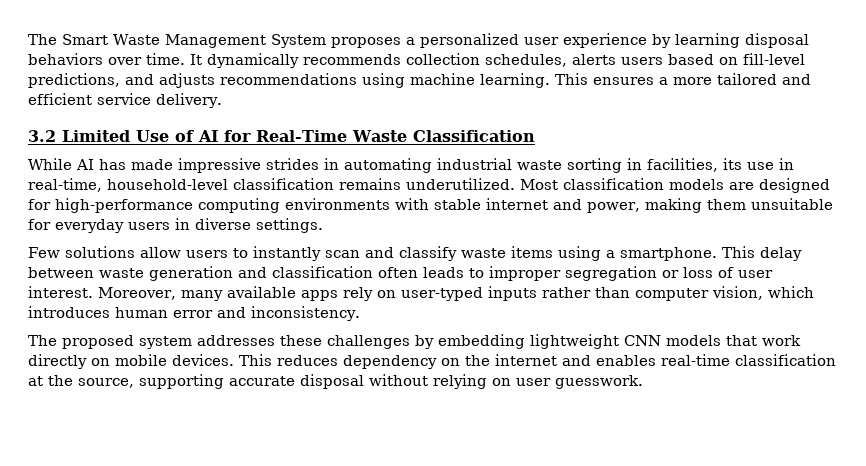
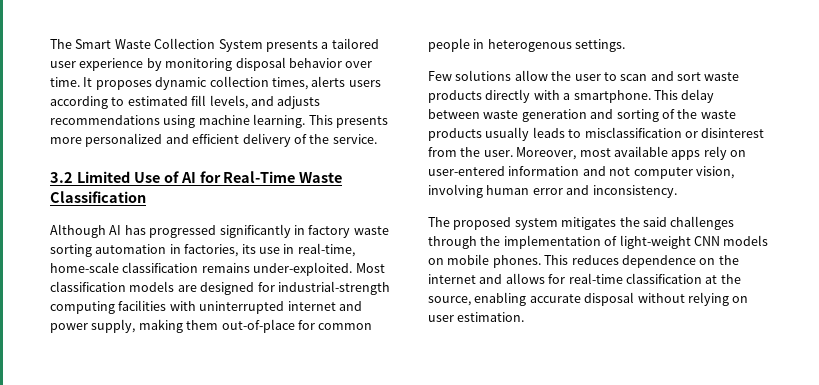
[164,33,809,48] [28,53,805,68] [28,73,120,88] Management System proposes a personalized user experience by learning disposal behaviors over time. It dynamically recommends collection schedules, alerts users based on fill-level predictions, -> [154,38,379,52] [50,57,373,71] [50,76,381,90] [50,95,248,109] Collection System presents a tailored user experience by monitoring disposal behavior over time. It proposes dynamic collection times, alerts users according to estimated fill levels,
[593,73,811,85] [28,93,222,108] ensures a more tailored and efficient service delivery. -> [335,116,388,128] [50,133,377,147] presents more personalized and efficient delivery of the service.
[28,158,72,170] While -> [50,224,106,238] Although
[131,158,718,173] made impressive strides in automating industrial waste sorting in facilities, -> [149,224,389,238] [50,244,239,257] progressed significantly in factory waste sorting automation in factories,
[107,179,228,190] household-level -> [50,262,119,273] home-scale
[406,178,515,190] underutilized. -> [253,262,353,276] under-exploited.
[55,198,833,213] [28,218,323,233] [28,246,601,261] high-performance computing environments with stable internet and power, making them unsuitable for everyday users in diverse settings. // Few solutions allow users to instantly scan and classify waste items using -> [277,281,390,295] [50,300,362,314] [50,319,373,333] [428,38,626,52] [428,70,740,81] [428,89,560,103] industrial-strength computing facilities with uninterrupted internet and power supply, making them out-of-place for common people in heterogenous settings. // Few solutions allow the user to scan and sort waste products directly with
[272,266,773,281] [28,286,814,301] [28,306,110,318] classification often leads to improper segregation or loss of user interest. Moreover, many available apps rely on user-typed inputs rather than computer vision, which introduces -> [616,109,736,122] [428,127,765,141] [428,146,746,160] [428,166,734,179] [428,184,483,198] sorting of the waste products usually leads to misclassification or disinterest from the user. Moreover, most available apps rely on user-entered information and not computer vision, involving
[197,334,801,349] [28,354,87,369] addresses these challenges by embedding lightweight CNN models that work directly -> [561,216,735,230] [428,235,769,249] mitigates the said challenges through the implementation of light-weight CNN models
[172,354,234,366] devices. -> [492,255,541,268] phones.
[343,355,437,369] dependency -> [621,255,696,268] dependence
[596,355,656,366] enables -> [505,273,566,284] allows for
[139,374,224,389] supporting -> [474,292,527,306] enabling
[555,375,643,389] guesswork. -> [457,312,525,322] estimation.

